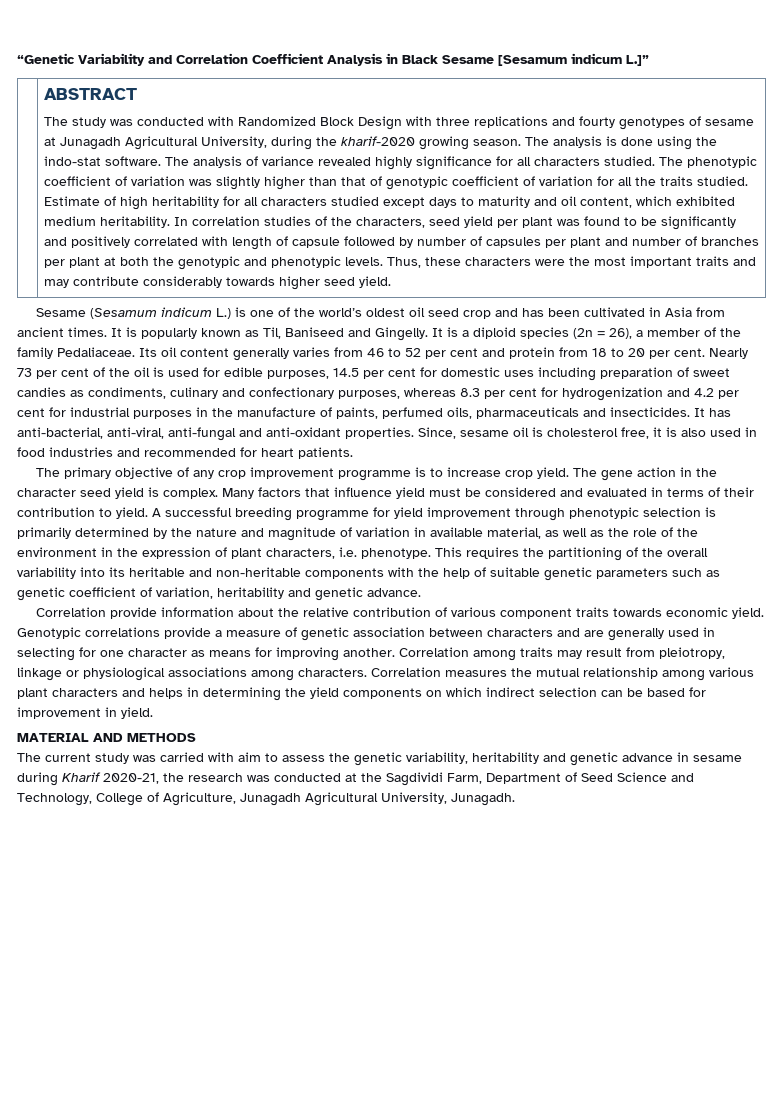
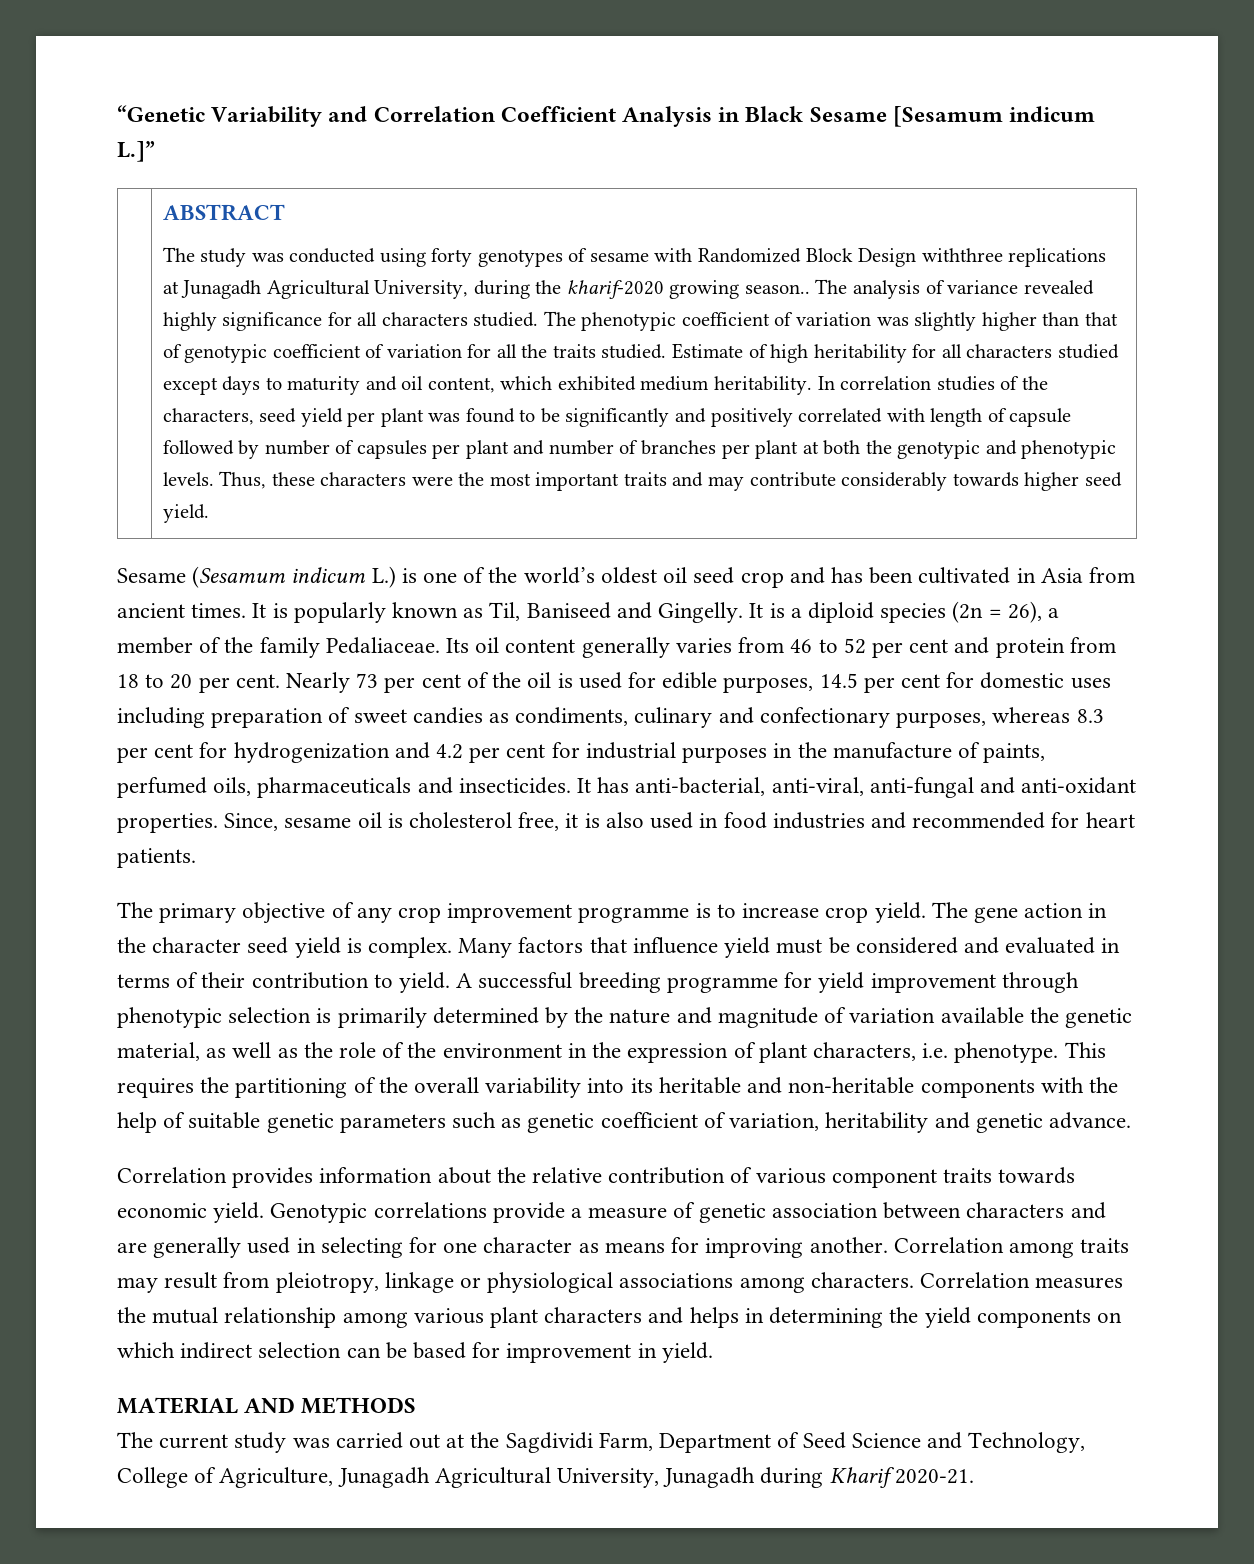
[207,116,754,130] with Randomized Block Design with three replications and fourty genotypes of sesame -> [379,248,1107,267] using forty genotypes of sesame with Randomized Block Design withthree replications
[472,136,717,150] [43,156,161,166] season. The analysis is done using the indo-stat software. -> [744,284,810,294] season..
[414,527,483,537] in available -> [940,1007,1132,1028] available the genetic
[110,607,158,619] provide -> [232,1167,314,1188] provides
[208,752,742,766] [17,772,341,786] with aim to assess the genetic variability, heritability and genetic advance in sesame during Kharif 2020-21, the research was conducted -> [409,1434,441,1449] out
[451,793,515,806] Junagadh. -> [663,1467,974,1488] Junagadh during Kharif 2020-21.

